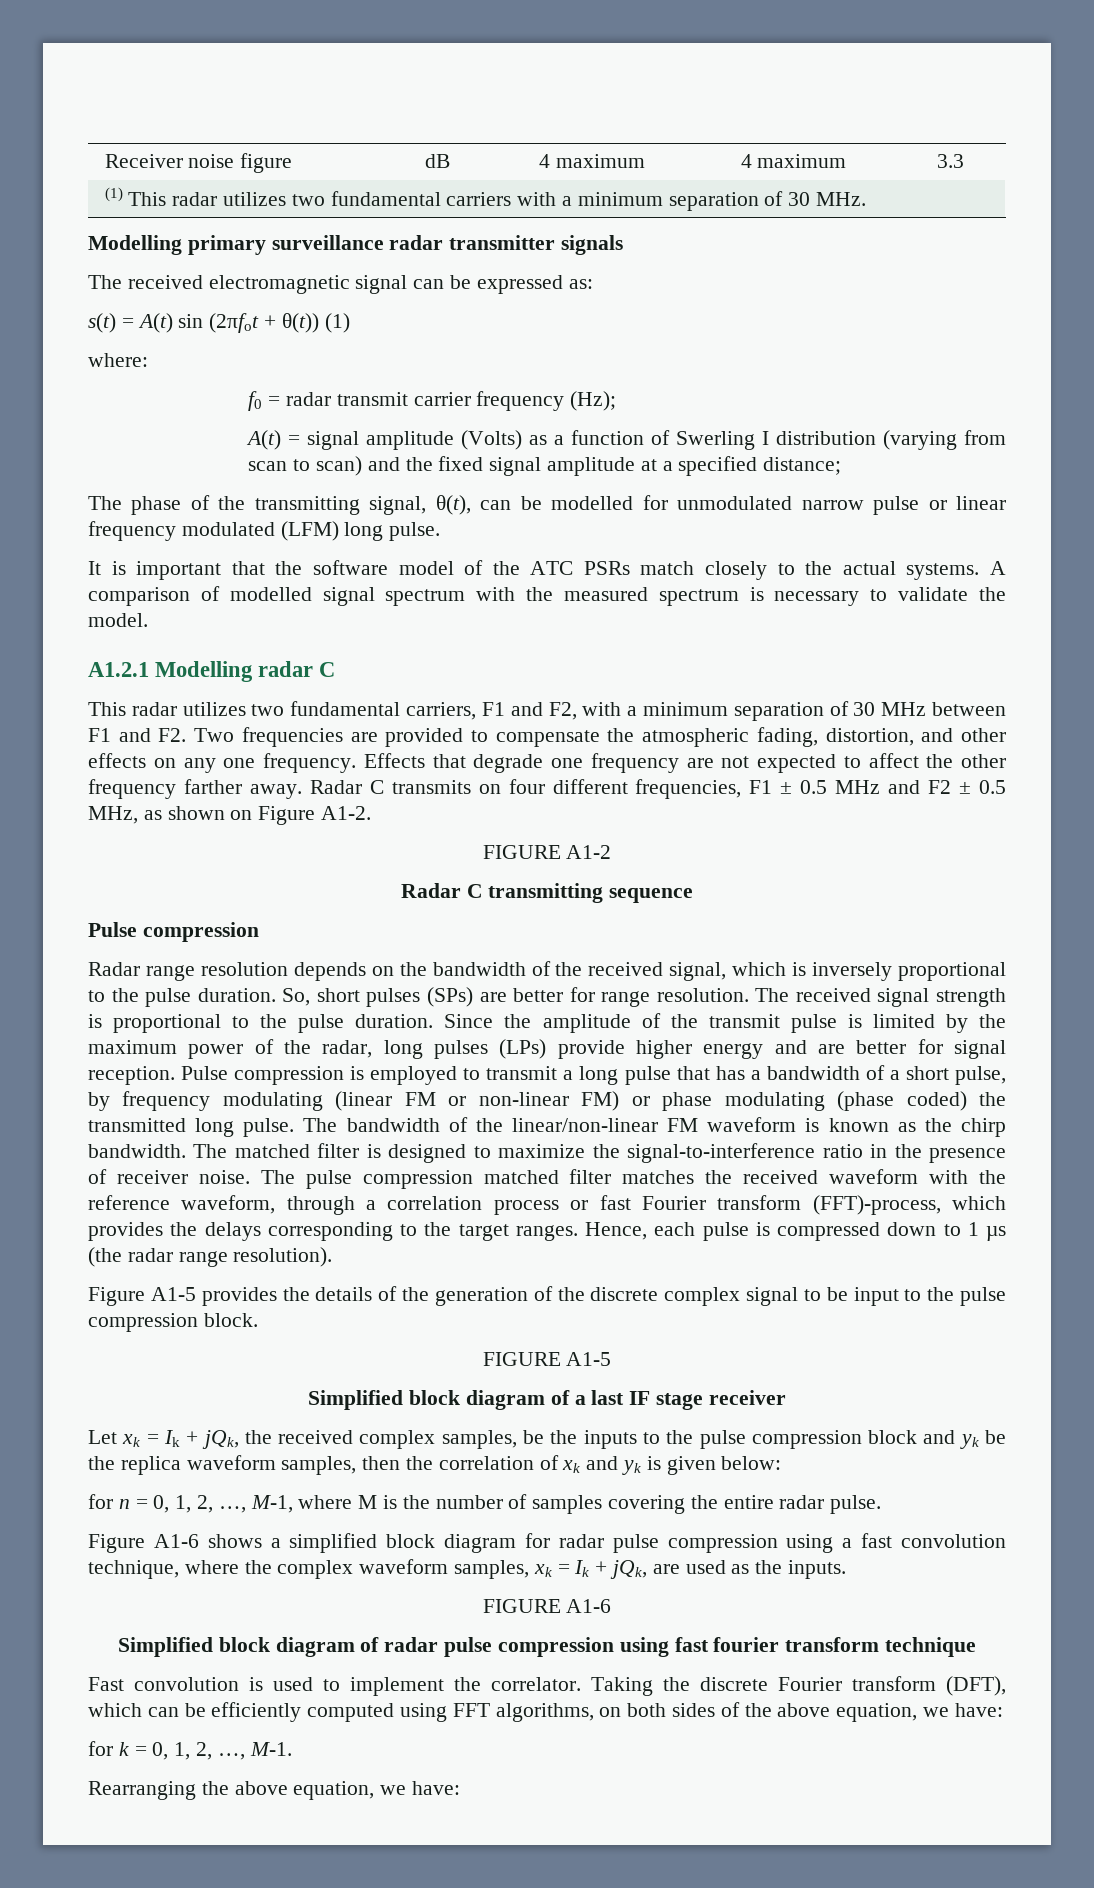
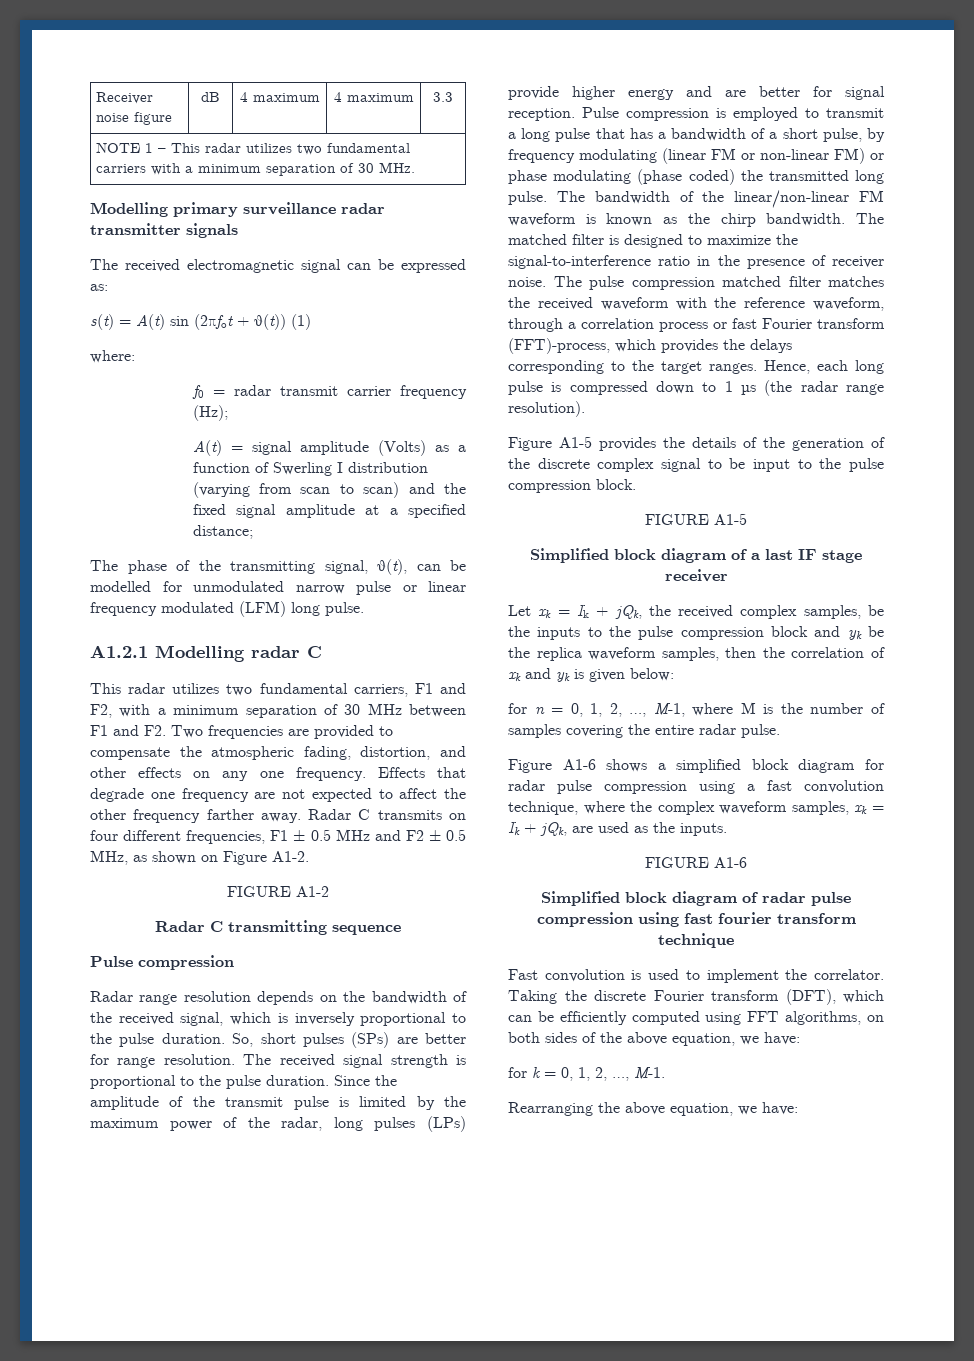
[104,187,123,202] (1) -> [96,142,167,153] NOTE 1 –
[88,560,1007,580] [88,586,1006,606] [88,613,148,627] // It is important that the software model of the ATC PSRs match closely to the actual systems. A comparison of modelled signal spectrum with the measured spectrum is necessary to validate the model. -> (364, 609) none
(696, 1229) none -> [855,360,884,374] long

